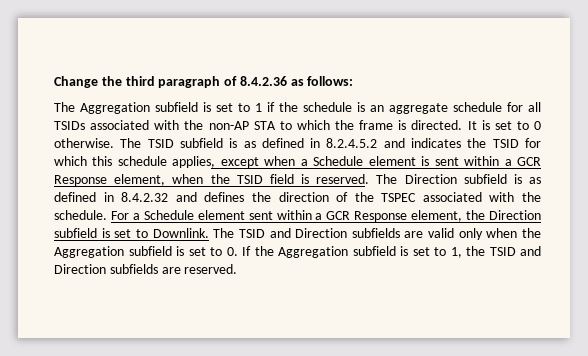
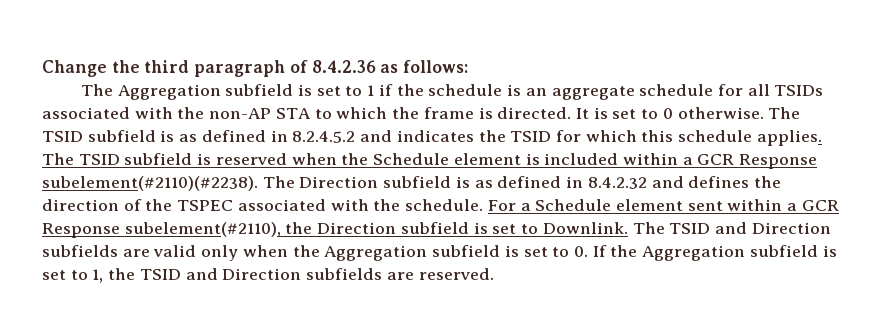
[172,156,308,168] applies, except when a -> [756,130,822,146] [42,153,369,165] applies. The TSID subfield is reserved when the
[434,156,541,166] [54,174,370,186] sent within a GCR Response element, when the TSID field is reserved. -> [544,153,818,169] [42,176,258,191] included within a GCR Response subelement(#2110)(#2238).
[411,210,463,222] element, -> [124,222,281,237] subelement(#2110),

